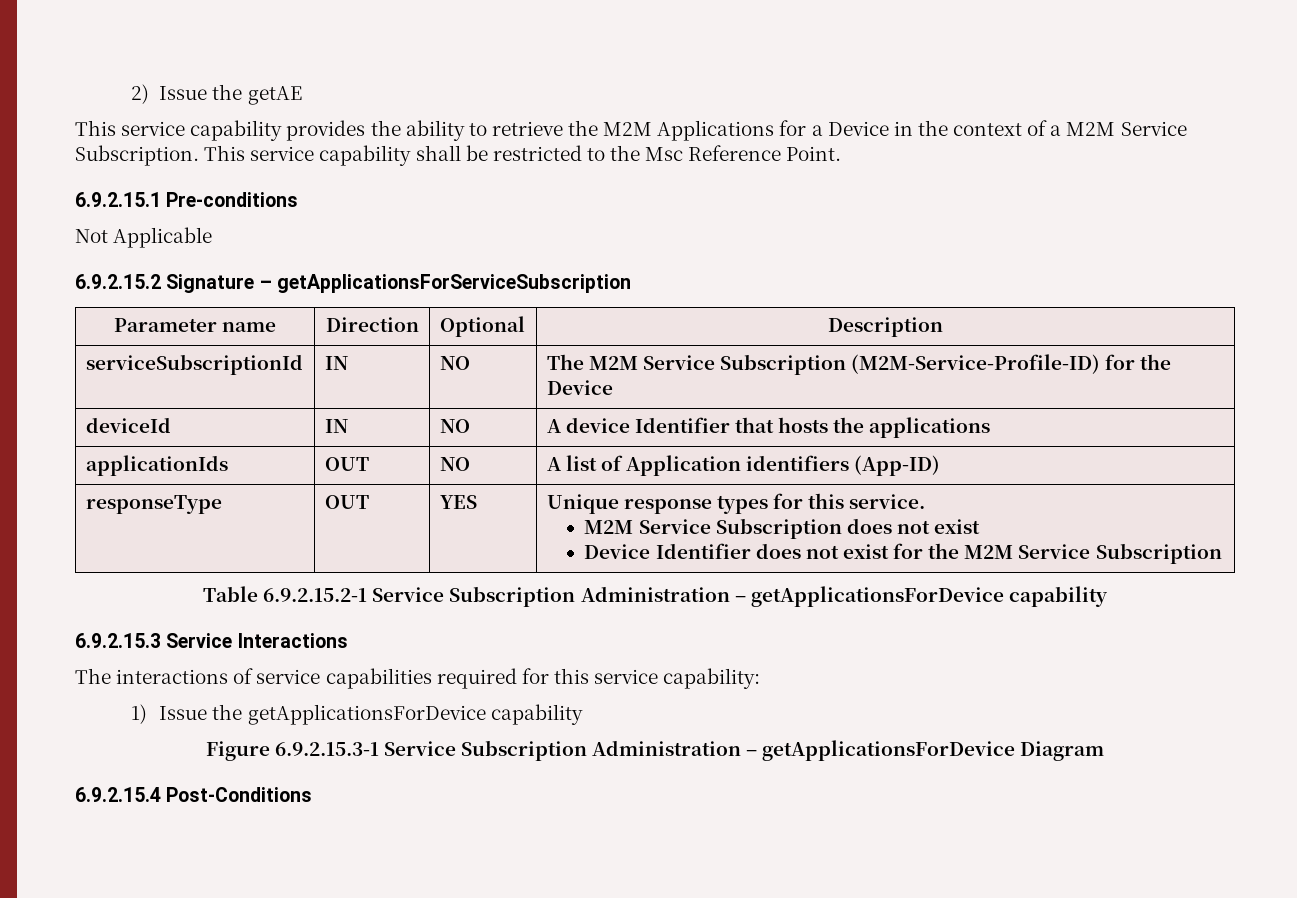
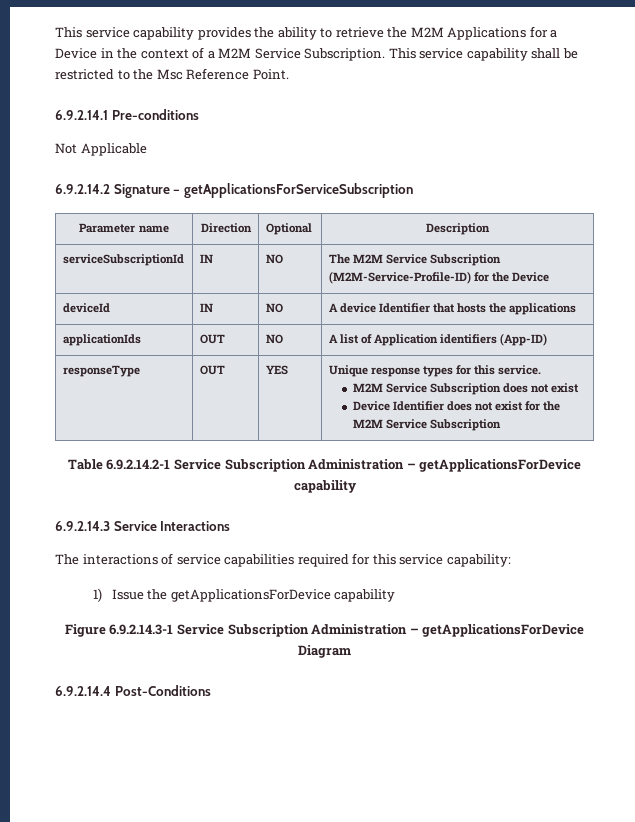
[131,84,302,105] 2) Issue the getAE // -> (55, 32) none
[75,192,161,207] 6.9.2.15.1 -> [55,110,108,120] 6.9.2.14.1
[75,274,161,289] 6.9.2.15.2 -> [55,184,110,194] 6.9.2.14.2
[263,588,368,602] 6.9.2.15.2-1 -> [106,459,171,470] 6.9.2.14.2-1
[75,633,161,648] 6.9.2.15.3 -> [55,521,110,531] 6.9.2.14.3
[274,742,379,756] 6.9.2.15.3-1 -> [109,624,174,635] 6.9.2.14.3-1
[75,787,161,802] 6.9.2.15.4 -> [55,686,111,696] 6.9.2.14.4

